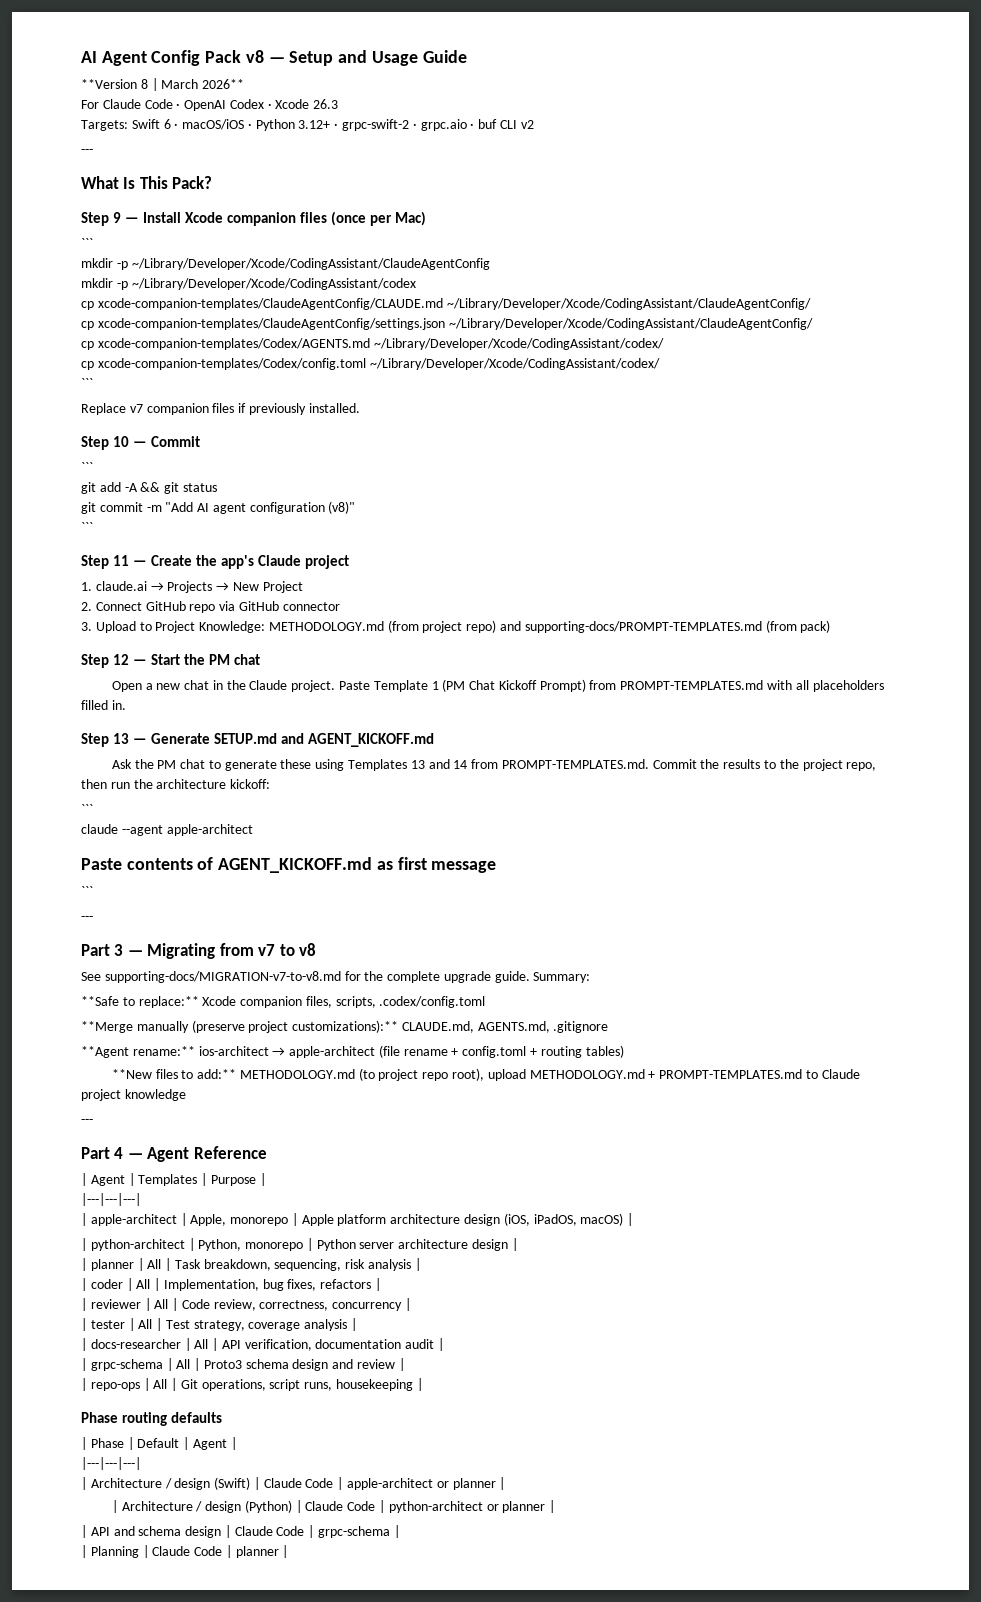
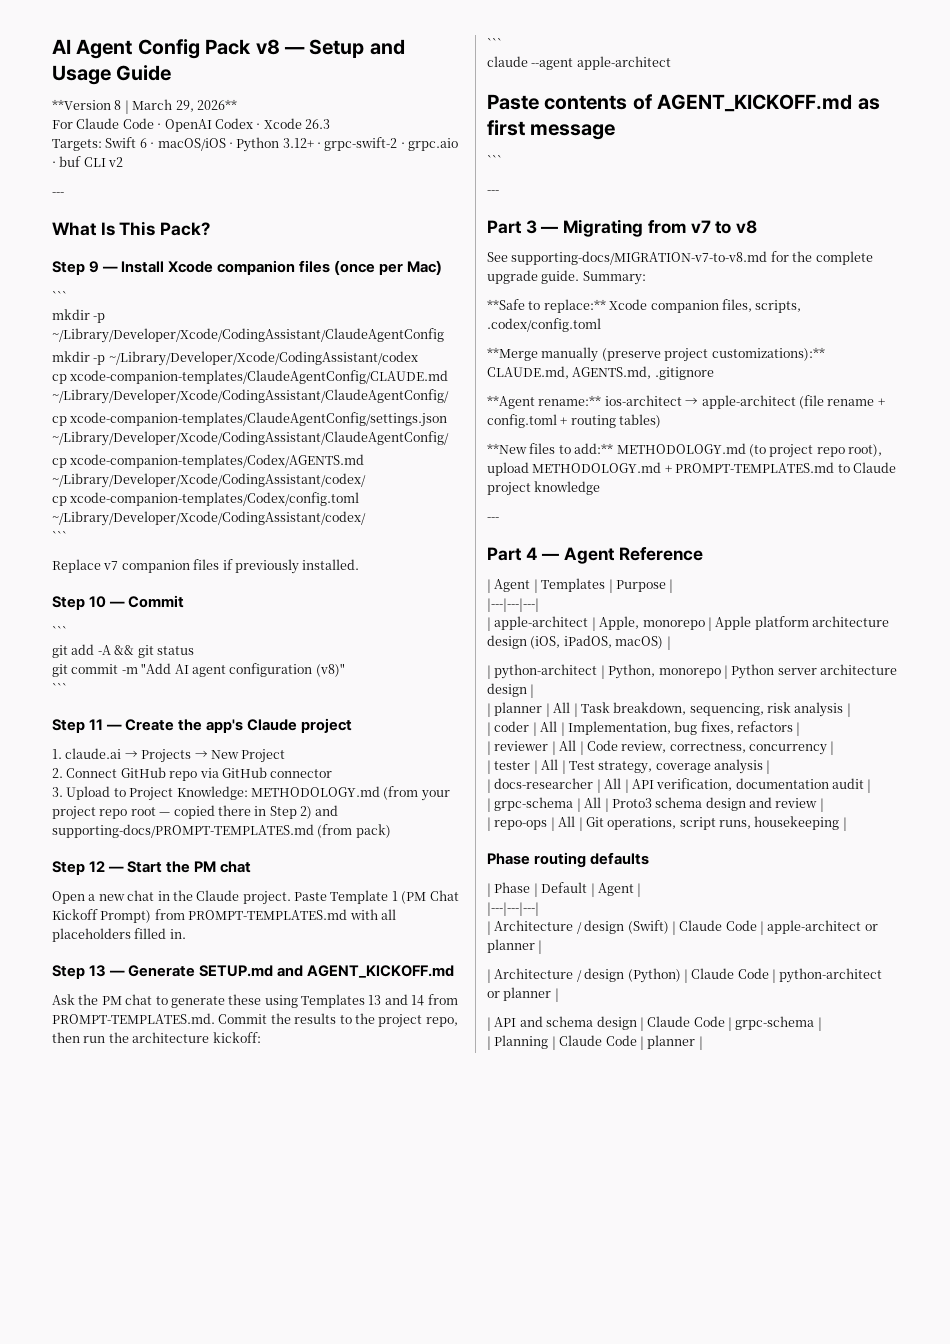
(199, 84) none -> [175,100,194,112] 29,
[422,620,497,633] project repo) -> [420,790,450,801] [52,805,312,820] your project repo root — copied there in Step 2)

